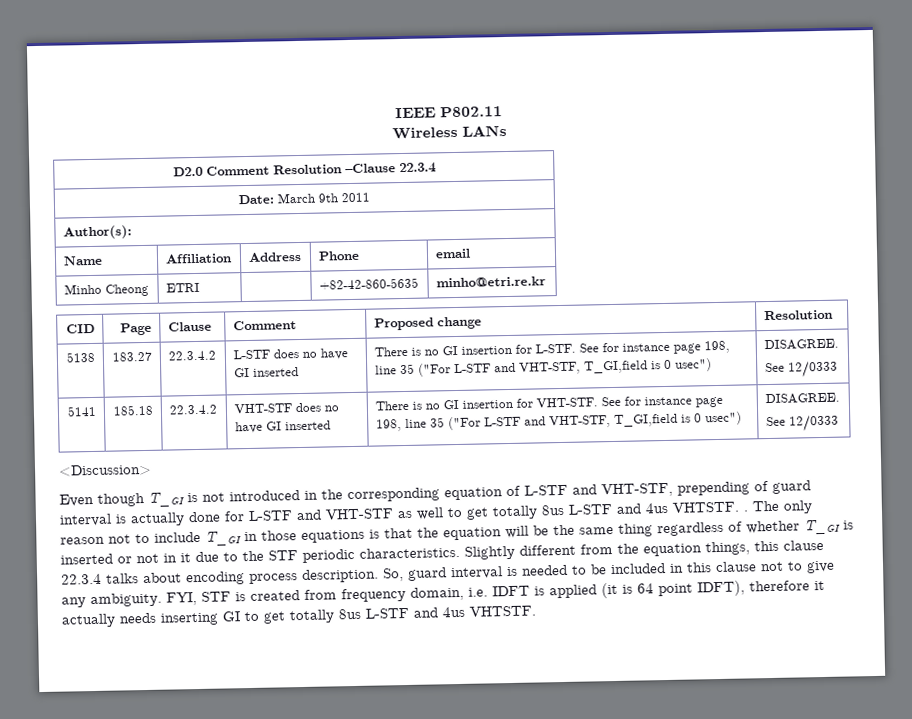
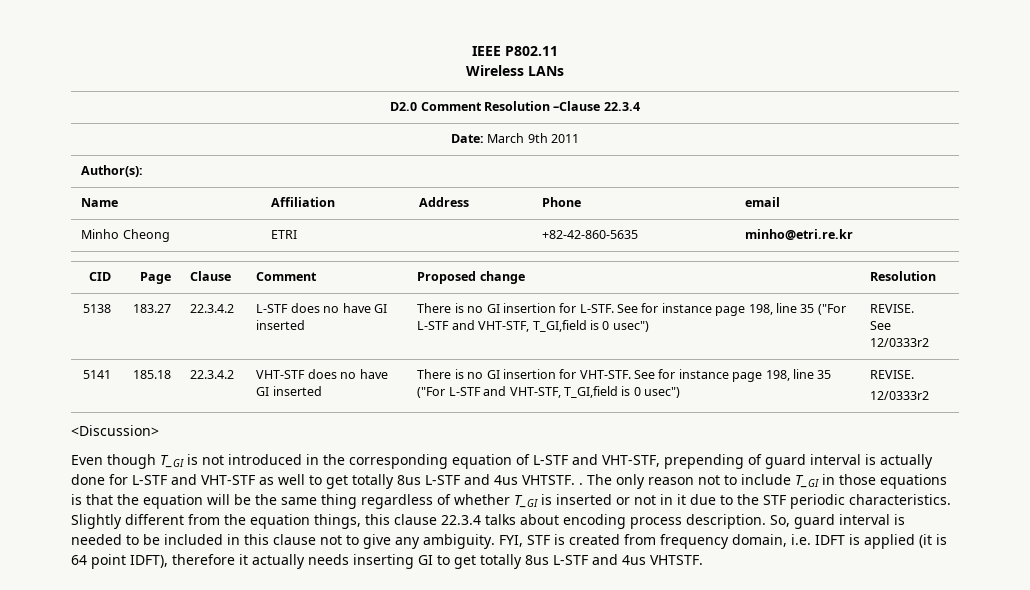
[763,338,839,351] [764,360,838,378] DISAGREE. // See 12/0333 -> [870,304,915,313] [870,321,892,330] [870,338,930,347] REVISE. // See 12/0333r2
[764,392,840,405] [765,414,839,432] DISAGREE. // See 12/0333 -> [870,370,915,379] [870,391,930,400] REVISE. // 12/0333r2

